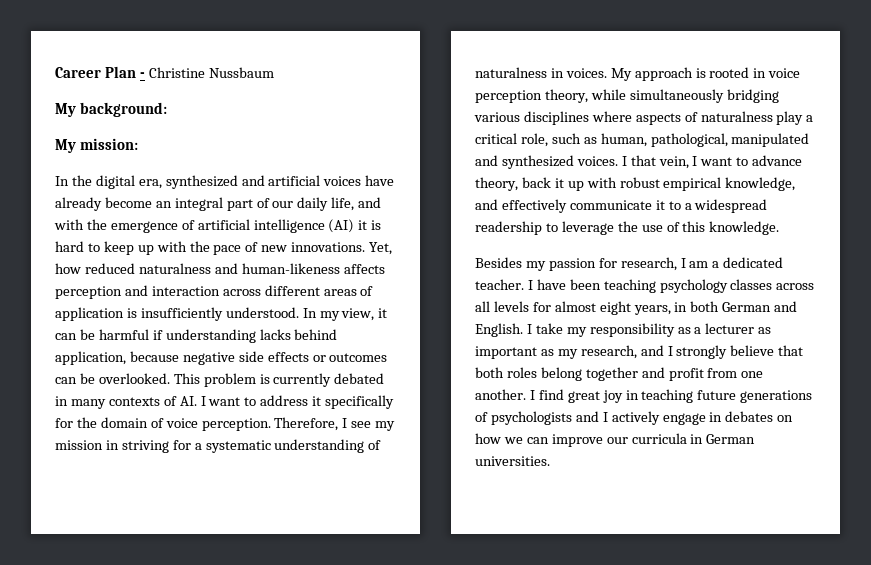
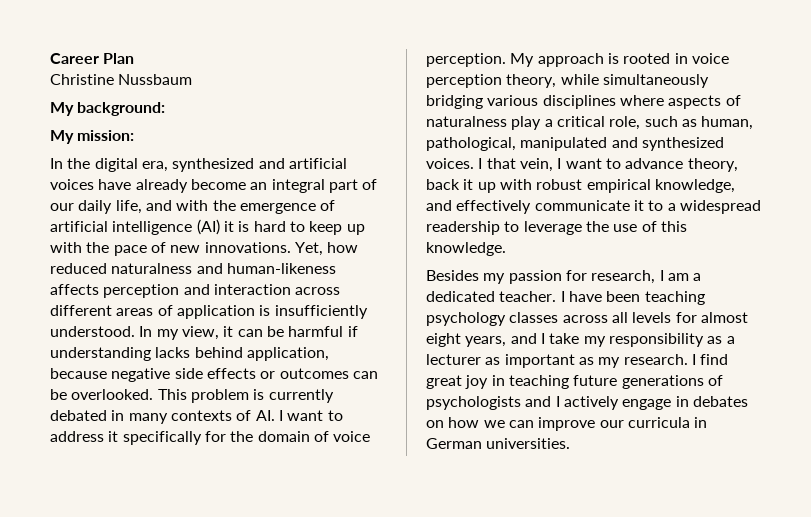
[139,72,145,78] - -> (135, 58) //
[274,417,396,431] [55,439,382,453] [475,67,607,78] Therefore, I see my mission in striving for a systematic understanding of naturalness in voices. -> (506, 60) none
[674,301,798,312] [475,323,523,337] in both German and English. -> [510,333,537,344] and
[580,345,804,359] [475,367,764,381] [475,389,526,400] research, and I strongly believe that both roles belong together and profit from one another. -> [623,354,688,365] research.

